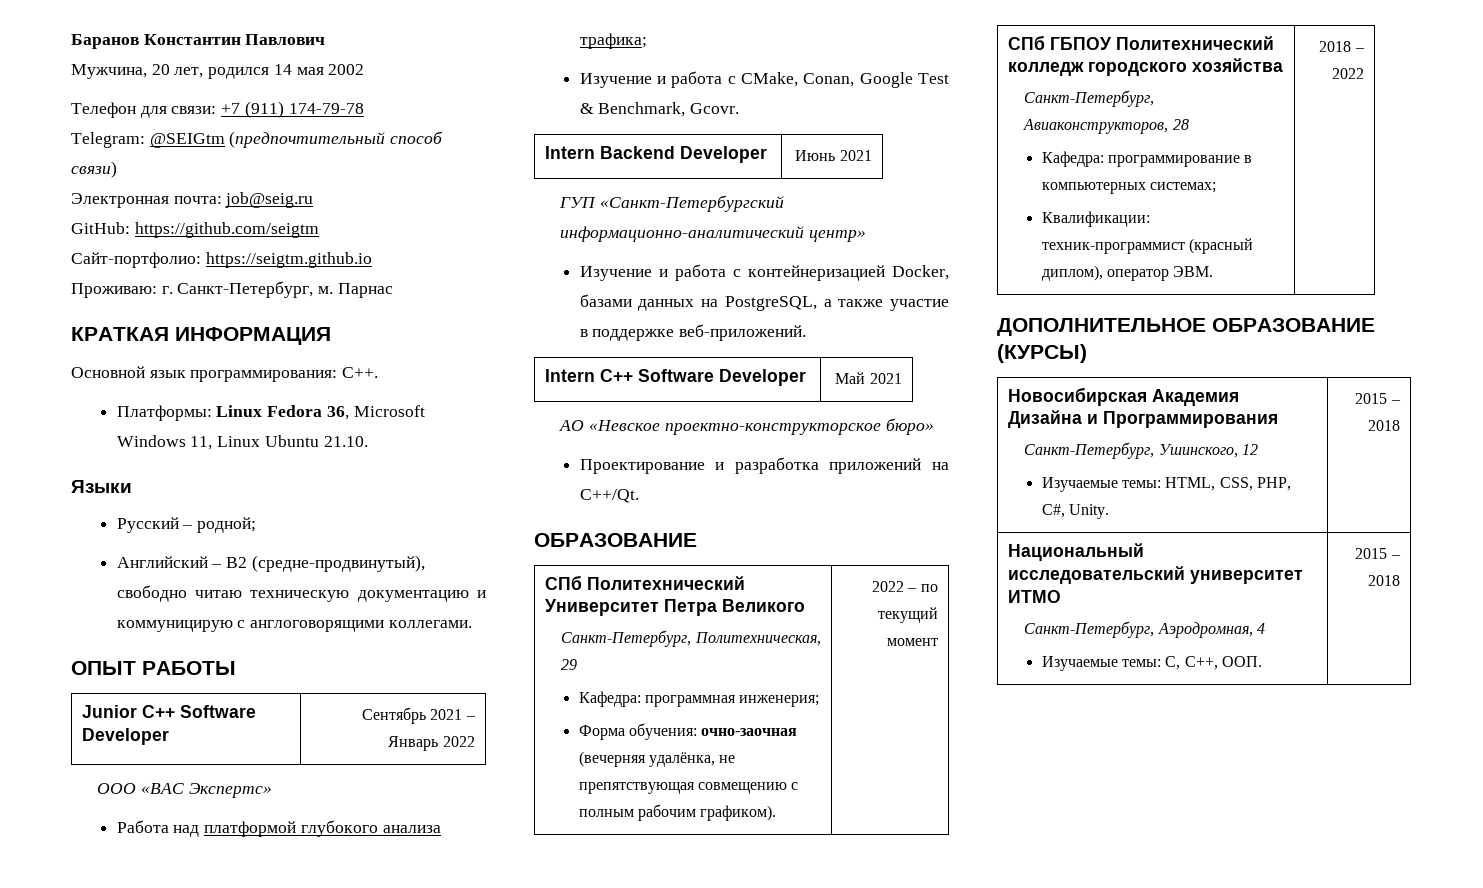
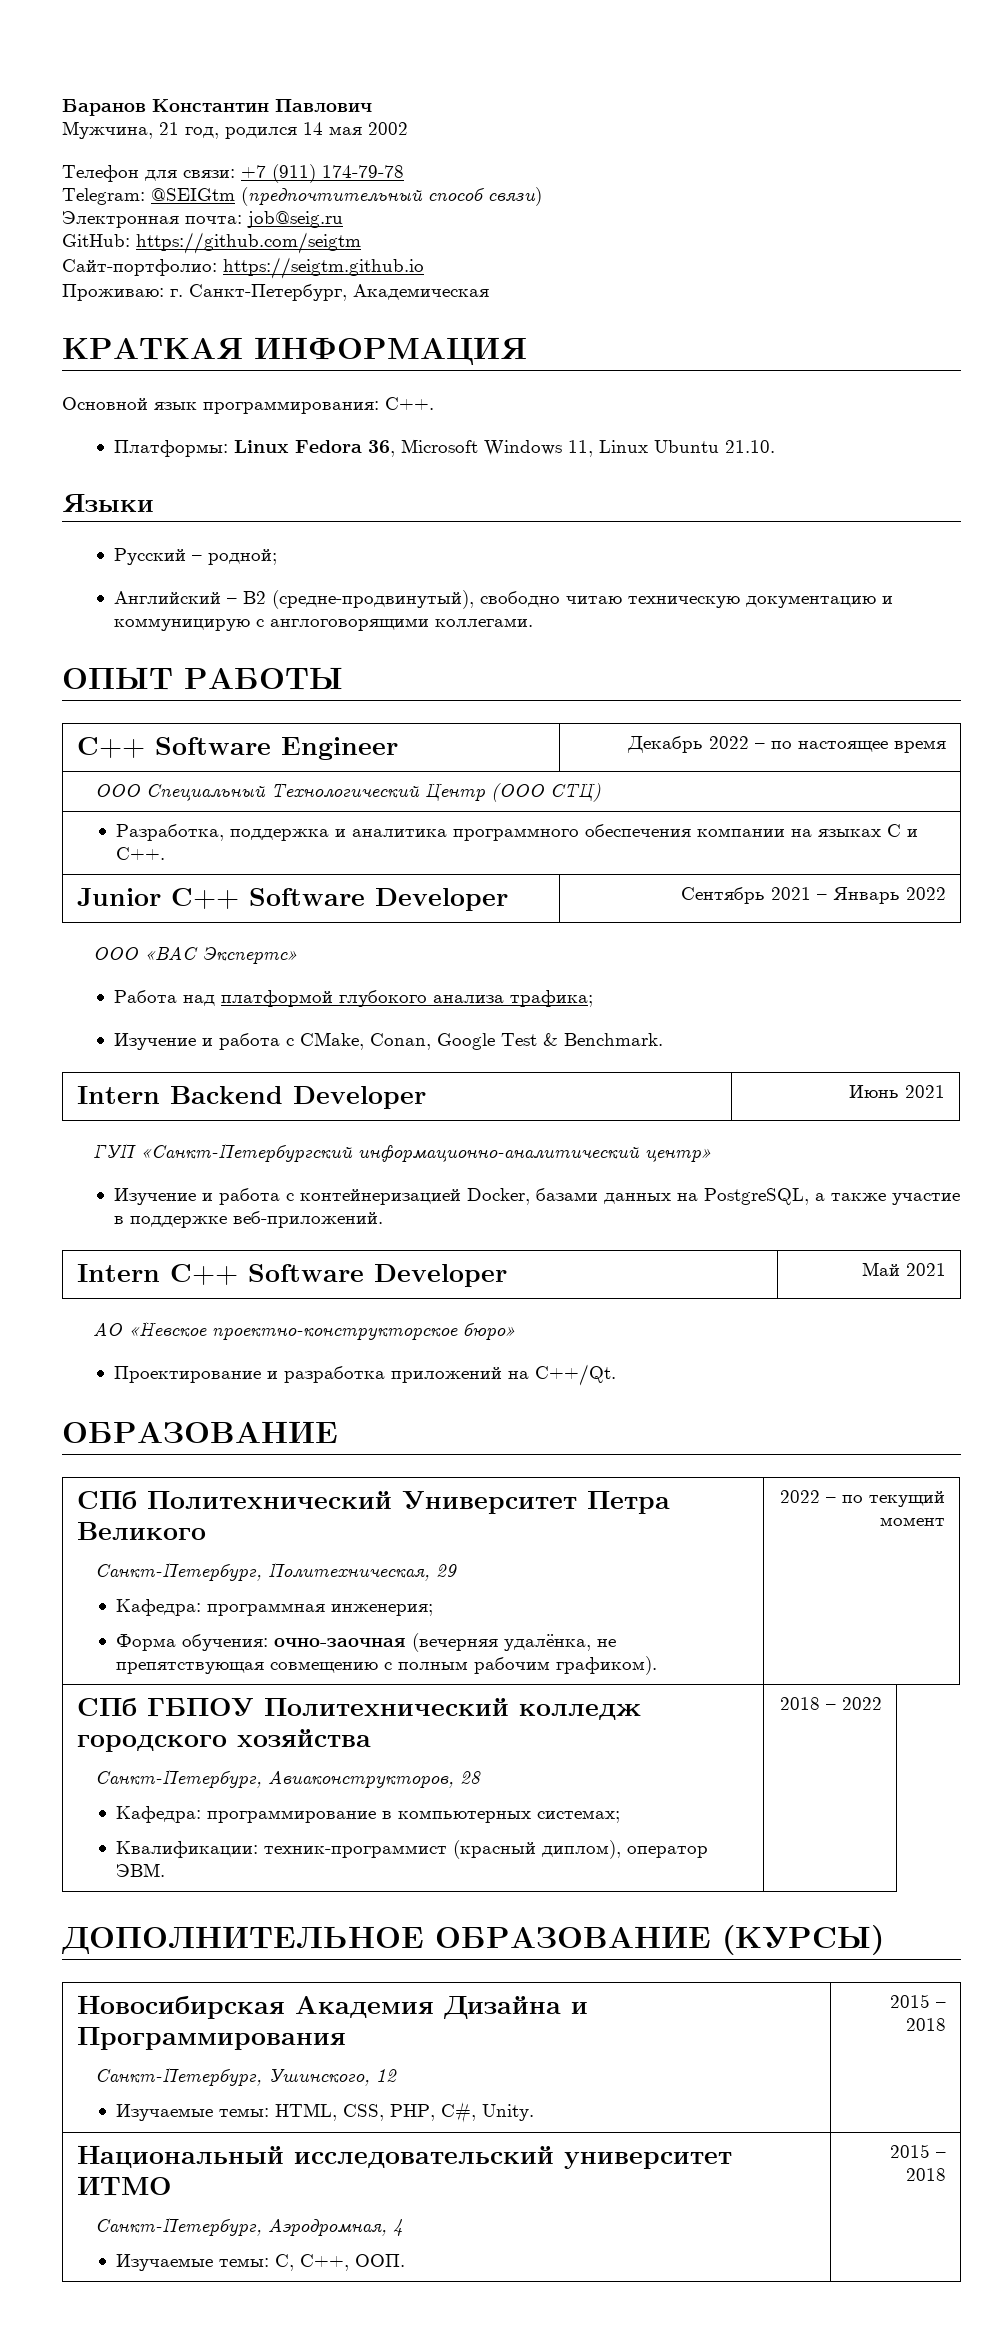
[151,64,204,78] 20 лет, -> [159,122,219,139] 21 год,
[318,283,393,298] м. Парнас -> [353,284,489,300] Академическая
(236, 668) none -> [76,737,398,760] [627,736,947,753] [95,783,602,802] [116,824,919,841] [116,847,166,860] // C++ Software Engineer | Декабрь 2022 – по настоящее время // ООО Специальный Технологический Центр (ООО СТЦ) // Разработка, поддержка и аналитика программного обеспечения компании на языках C и C++.
[598,102,740,117] Benchmark, Gcovr. -> [564,1033,664,1046] Benchmark.

